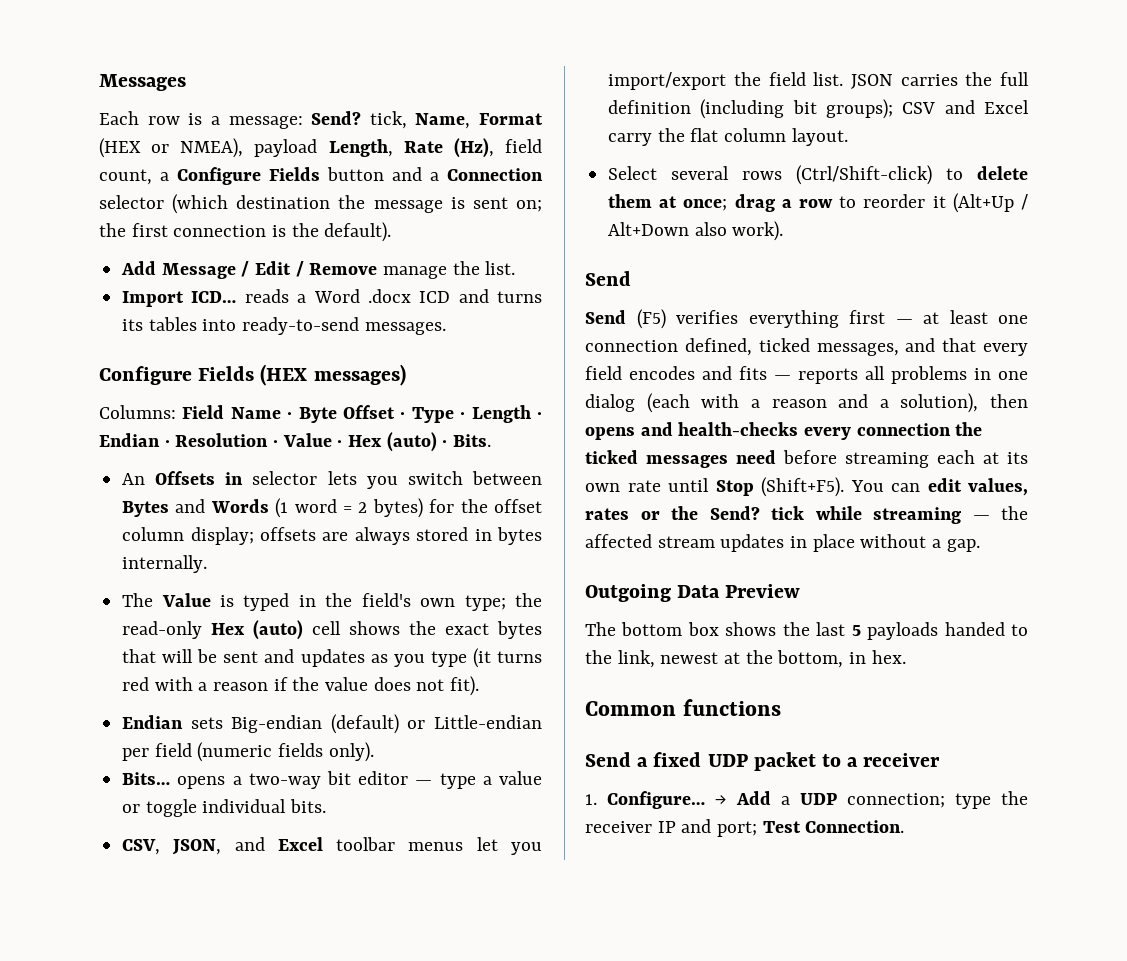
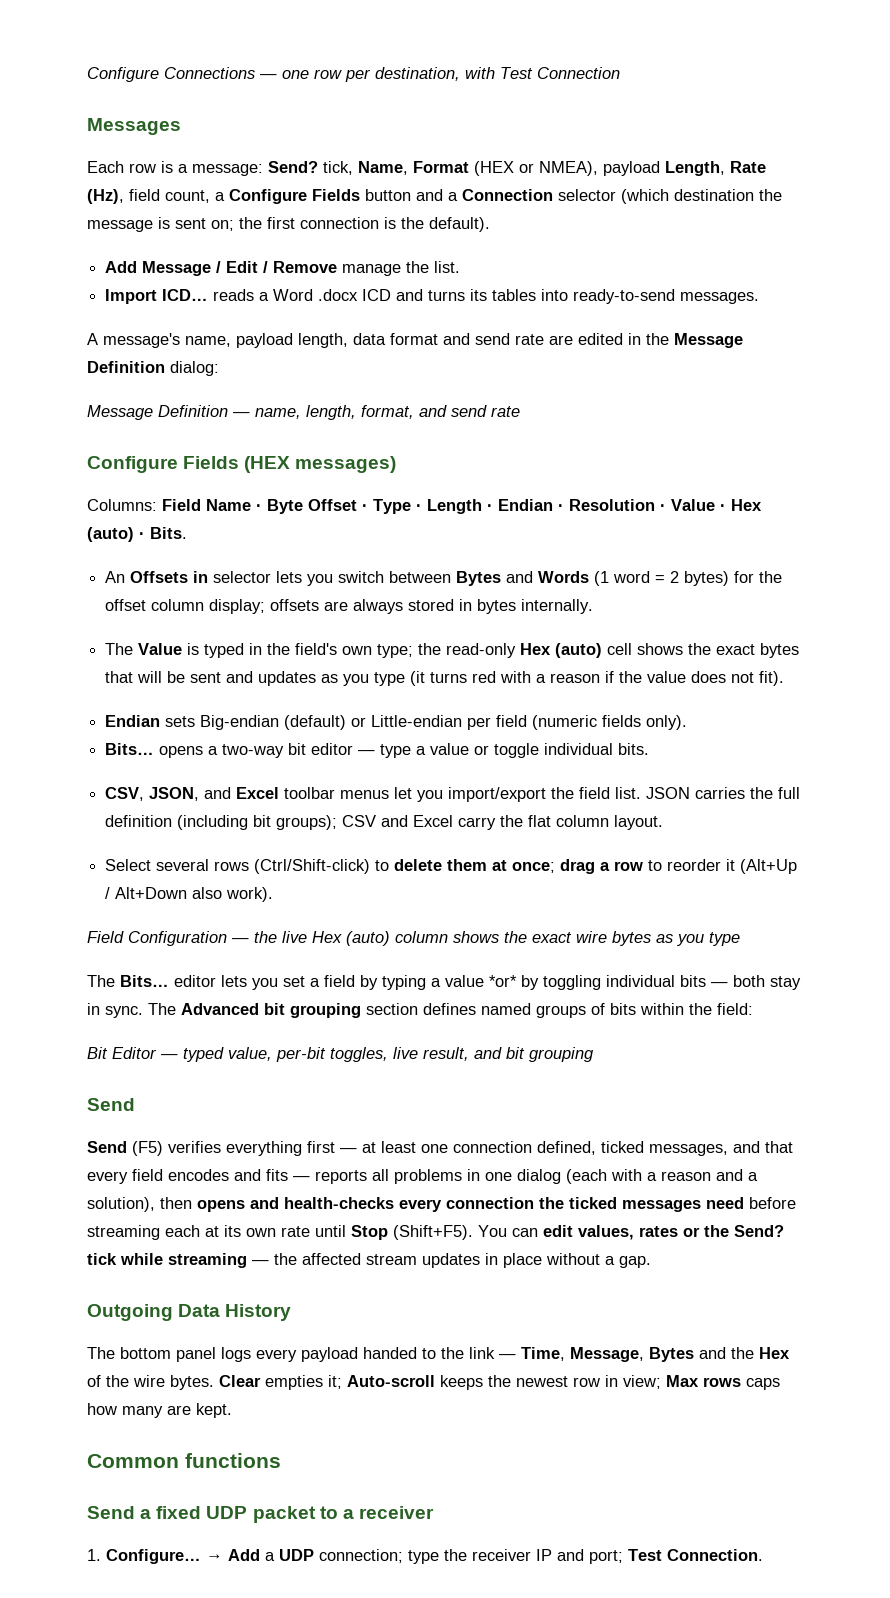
(99, 82) none -> [87,67,620,82] Configure Connections — one row per destination, with Test Connection //
(446, 328) none -> [87,333,743,348] [87,361,219,376] [87,405,520,420] // A message's name, payload length, data format and send rate are edited in the Message Definition dialog: // Message Definition — name, length, format, and send rate
(784, 231) none -> [87,931,740,946] [87,975,801,990] [87,1003,753,1018] [87,1047,594,1062] // Field Configuration — the live Hex (auto) column shows the exact wire bytes as you type // The Bits… editor lets you set a field by typing a value *or* by toggling individual bits — both stay in sync. The Advanced bit grouping section defines named groups of bits within the field: // Bit Editor — typed value, per-bit toggles, live result, and bit grouping
[725,584,801,598] Preview -> [225,1304,292,1321] History
[687,622,1028,640] [585,650,906,668] box shows the last 5 payloads handed to the link, newest at the bottom, in hex. -> [176,1347,790,1362] [87,1375,780,1390] [87,1403,232,1418] panel logs every payload handed to the link — Time, Message, Bytes and the Hex of the wire bytes. Clear empties it; Auto-scroll keeps the newest row in view; Max rows caps how many are kept.

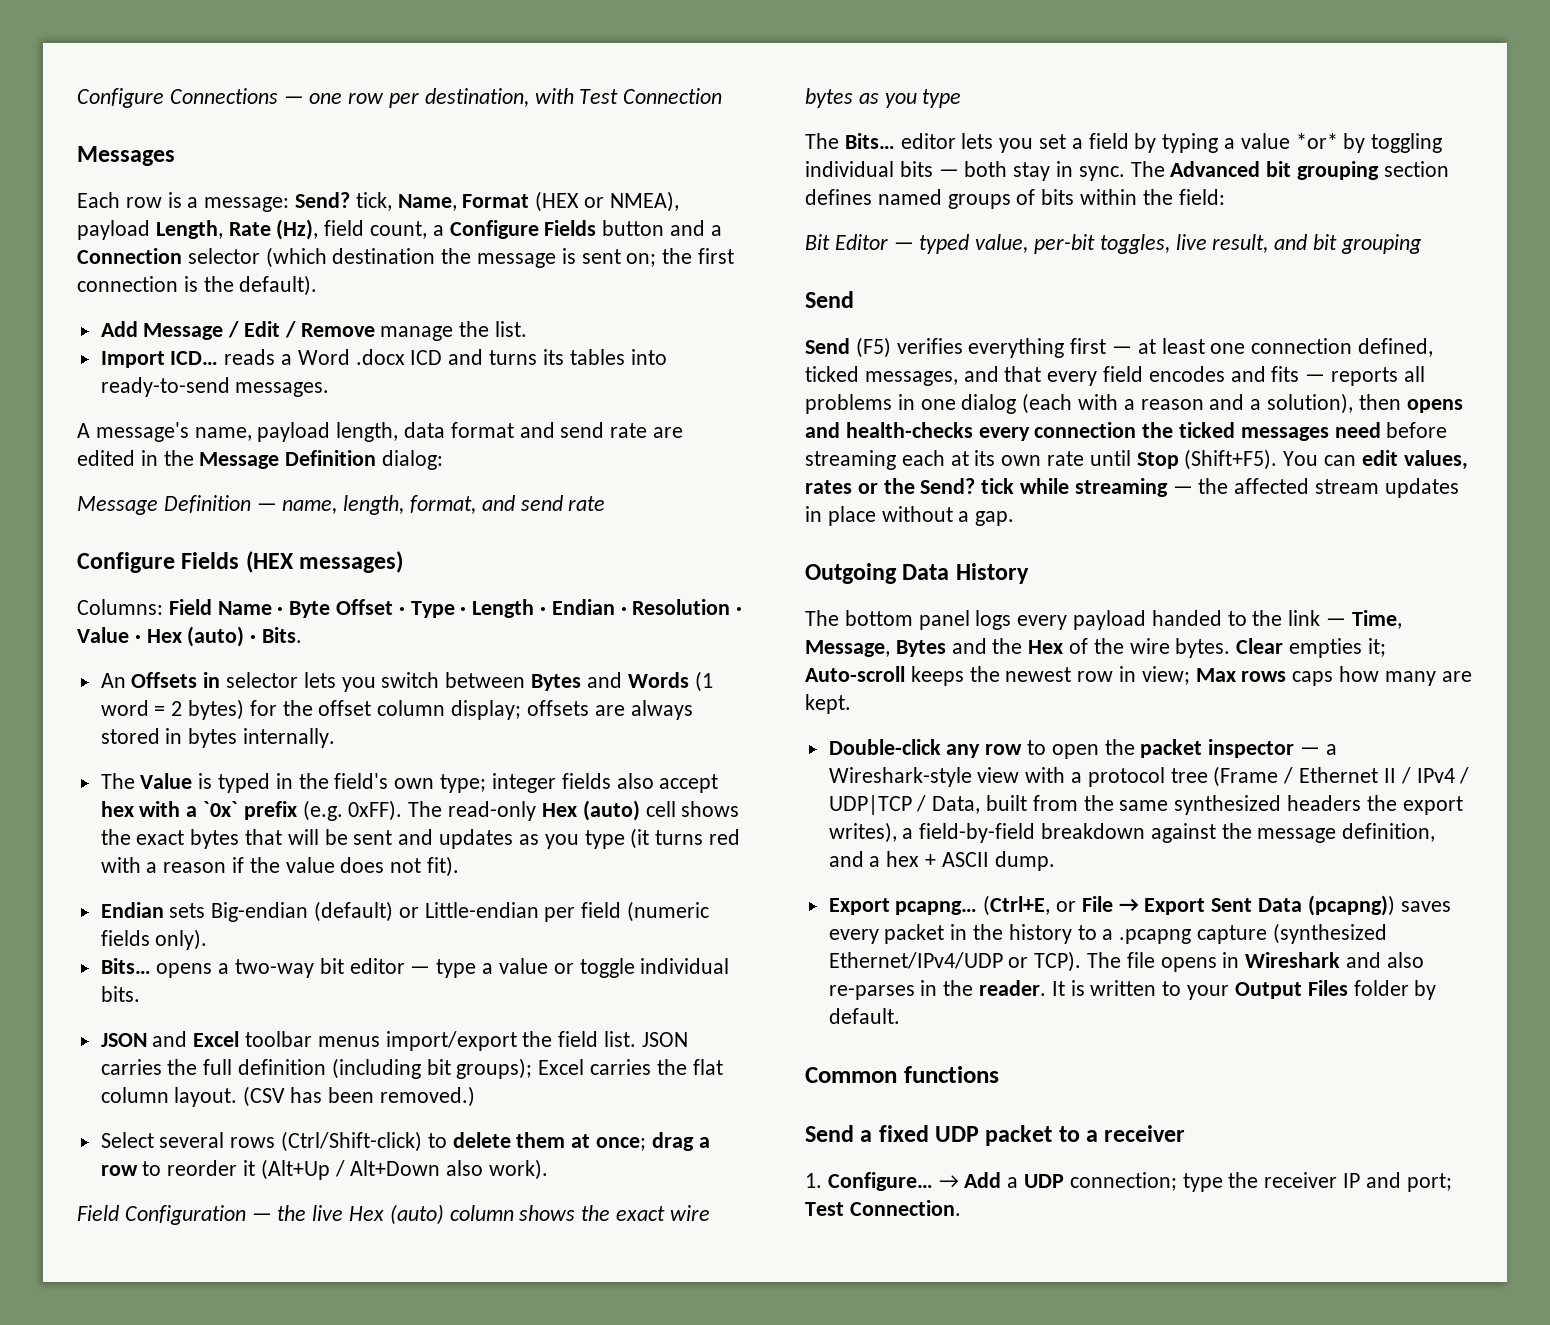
[418,643,442,655] the -> [491,773,719,793] [100,800,443,821] integer fields also accept hex with a `0x` prefix (e.g. 0xFF). The
[105,787,200,801] CSV, JSON, -> [100,1033,147,1047] JSON
[394,787,444,802] let you -> (380, 1041) none
[342,815,497,830] CSV and Excel carry -> [538,1059,652,1075] Excel carries
(664, 822) none -> [243,1086,475,1107] (CSV has been removed.)
(232, 1410) none -> [828,739,1337,759] [828,766,1470,787] [828,795,1463,815] [828,822,1436,843] [828,851,1055,871] [828,895,1451,916] [828,923,1387,944] [828,951,1424,972] [828,980,1437,1000] [828,1008,900,1024] // Double-click any row to open the packet inspector — a Wireshark-style view with a protocol tree (Frame / Ethernet II / IPv4 / UDP|TCP / Data, built from the same synthesized headers the export writes), a field-by-field breakdown against the message definition, and a hex + ASCII dump. // Export pcapng… (Ctrl+E, or File → Export Sent Data (pcapng)) saves every packet in the history to a .pcapng capture (synthesized Ethernet/IPv4/UDP or TCP). The file opens in Wireshark and also re-parses in the reader. It is written to your Output Files folder by default.

